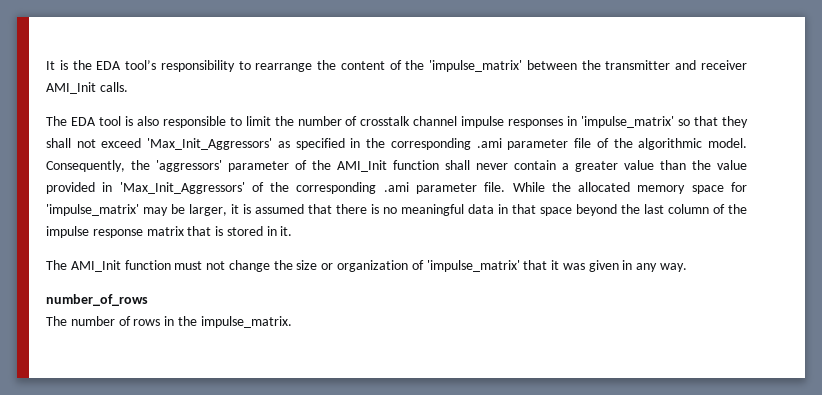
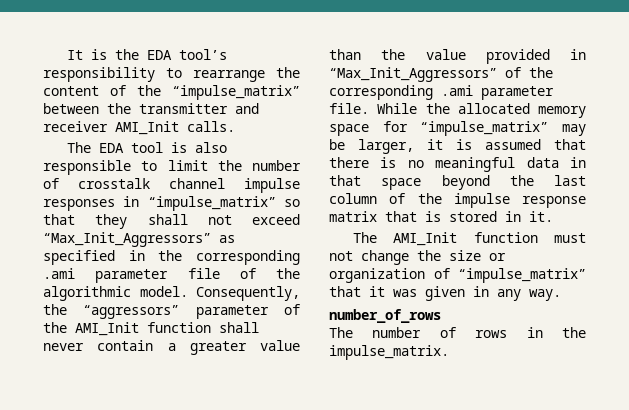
[429,60,523,72] 'impulse_matrix' -> [172,85,300,100] “impulse_matrix”
[581,116,675,128] 'impulse_matrix' -> [147,196,276,211] “impulse_matrix”
[147,138,273,150] 'Max_Init_Aggressors' -> [43,232,211,247] “Max_Init_Aggressors”
[156,160,222,172] 'aggressors' -> [83,305,180,319] “aggressors”
[119,182,245,194] 'Max_Init_Aggressors' -> [329,67,497,82] “Max_Init_Aggressors”
[46,204,139,216] 'impulse_matrix' -> [420,121,549,136] “impulse_matrix”
[426,260,520,272] 'impulse_matrix' -> [458,268,586,283] “impulse_matrix”

